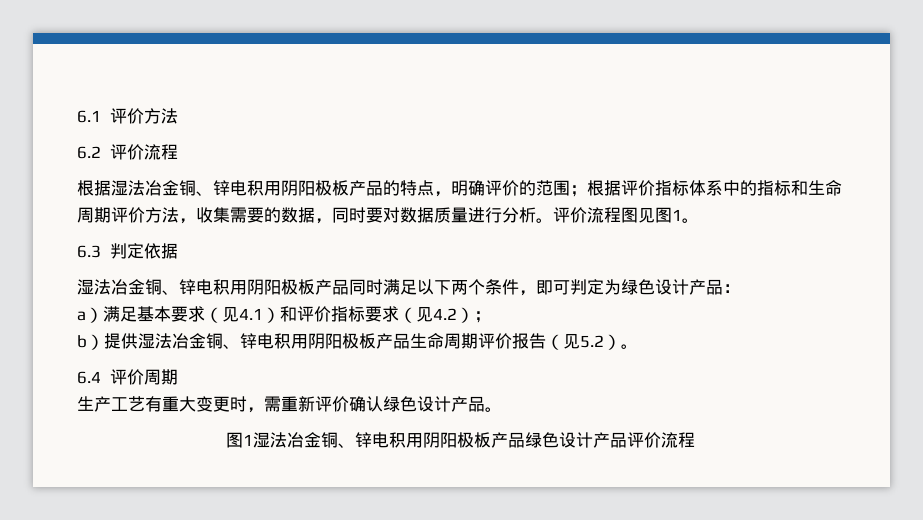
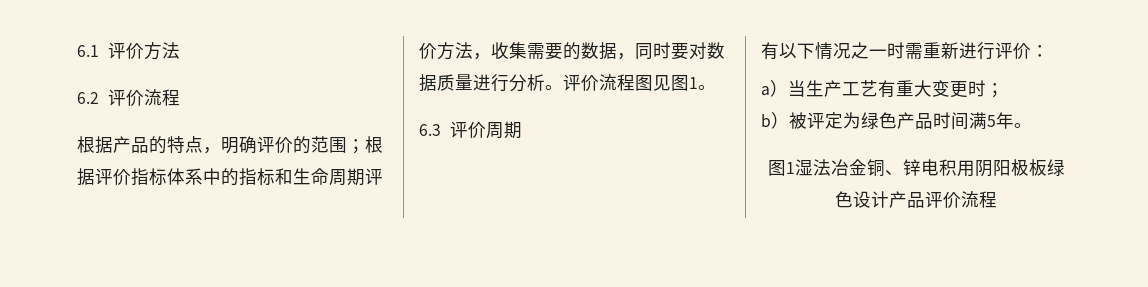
[111,180,349,196] 湿法冶金铜、锌电积用阴阳极板 -> (113, 145) none
[109,243,178,259] [77,279,740,296] [77,306,491,323] [77,333,638,350] [77,369,178,385] 判定依据 // 湿法冶金铜、锌电积用阴阳极板产品同时满足以下两个条件，即可判定为绿色设计产品： // a）满足基本要求（见4.1）和评价指标要求（见4.2）； // b）提供湿法冶金铜、锌电积用阴阳极板产品生命周期评价报告（见5.2）。 // 6.4评价周期 // -> [449,121,522,139] [761,42,1049,60] [761,80,806,97] 评价周期 // 有以下情况之一时需重新进行评价： // a）当
[247,396,485,413] ，需重新评价确认绿色设计产品 -> [986,83,1004,98] [761,112,1014,130] ； // b）被评定为绿色产品时间满5年
[491,432,525,448] 产品 -> (1047, 167) none

